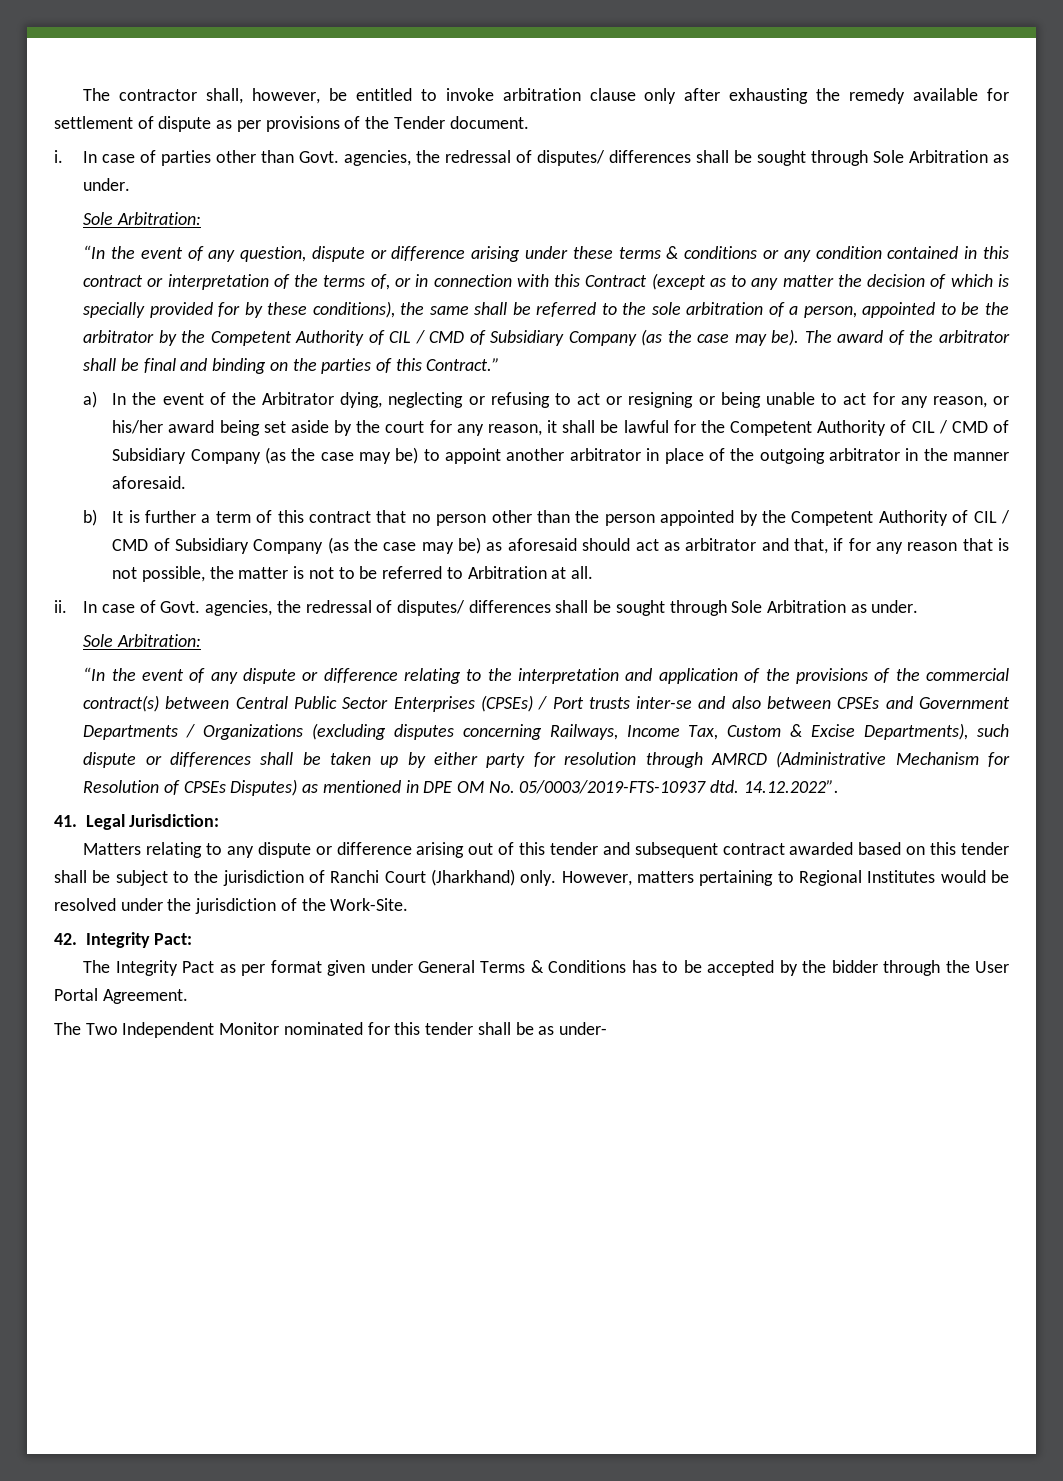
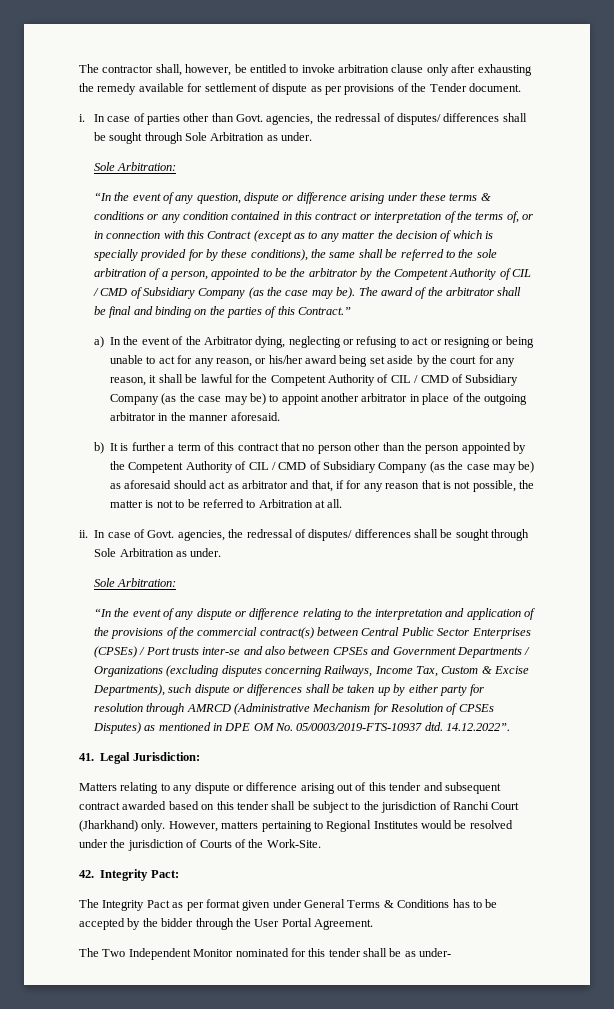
(297, 904) none -> [199,839,246,848] Courts of

